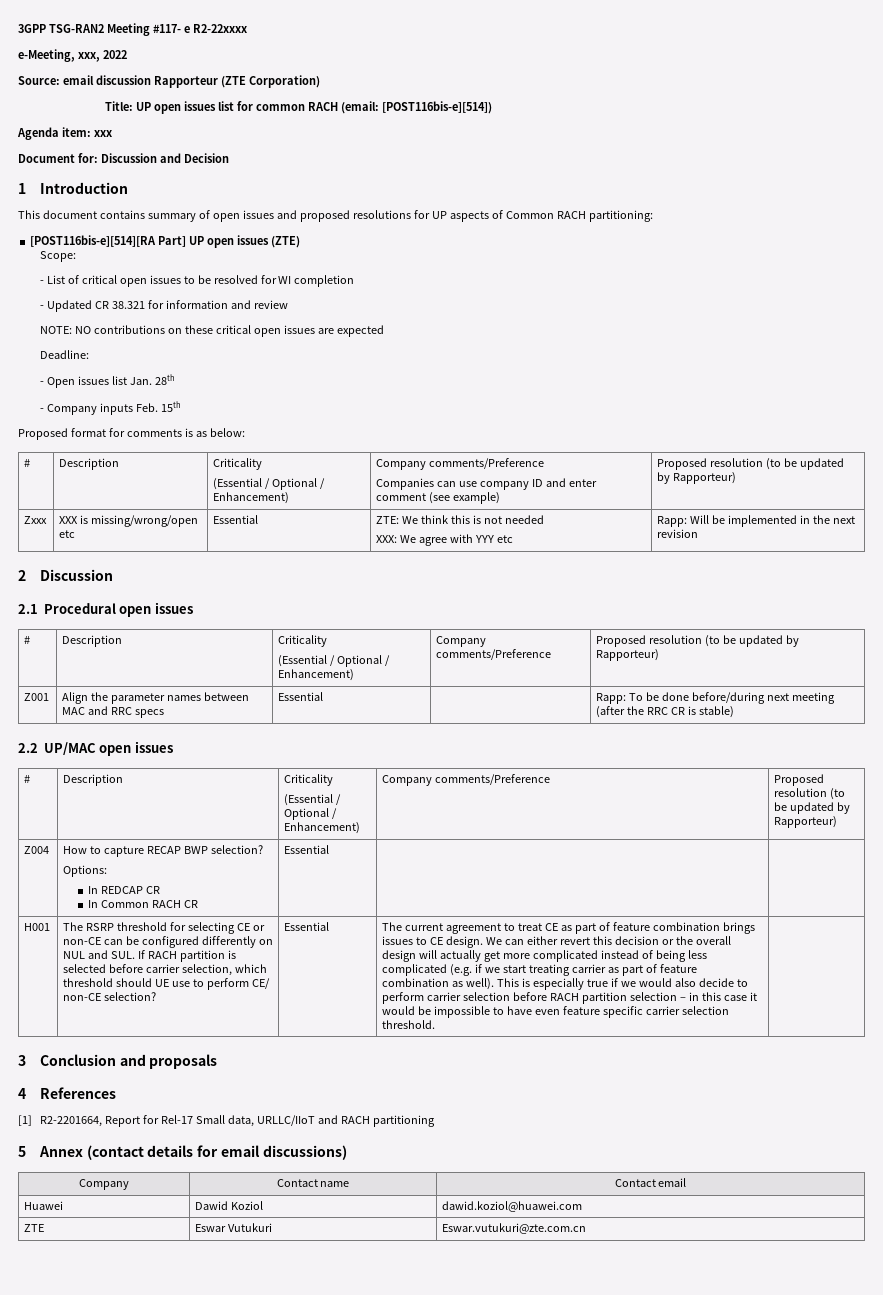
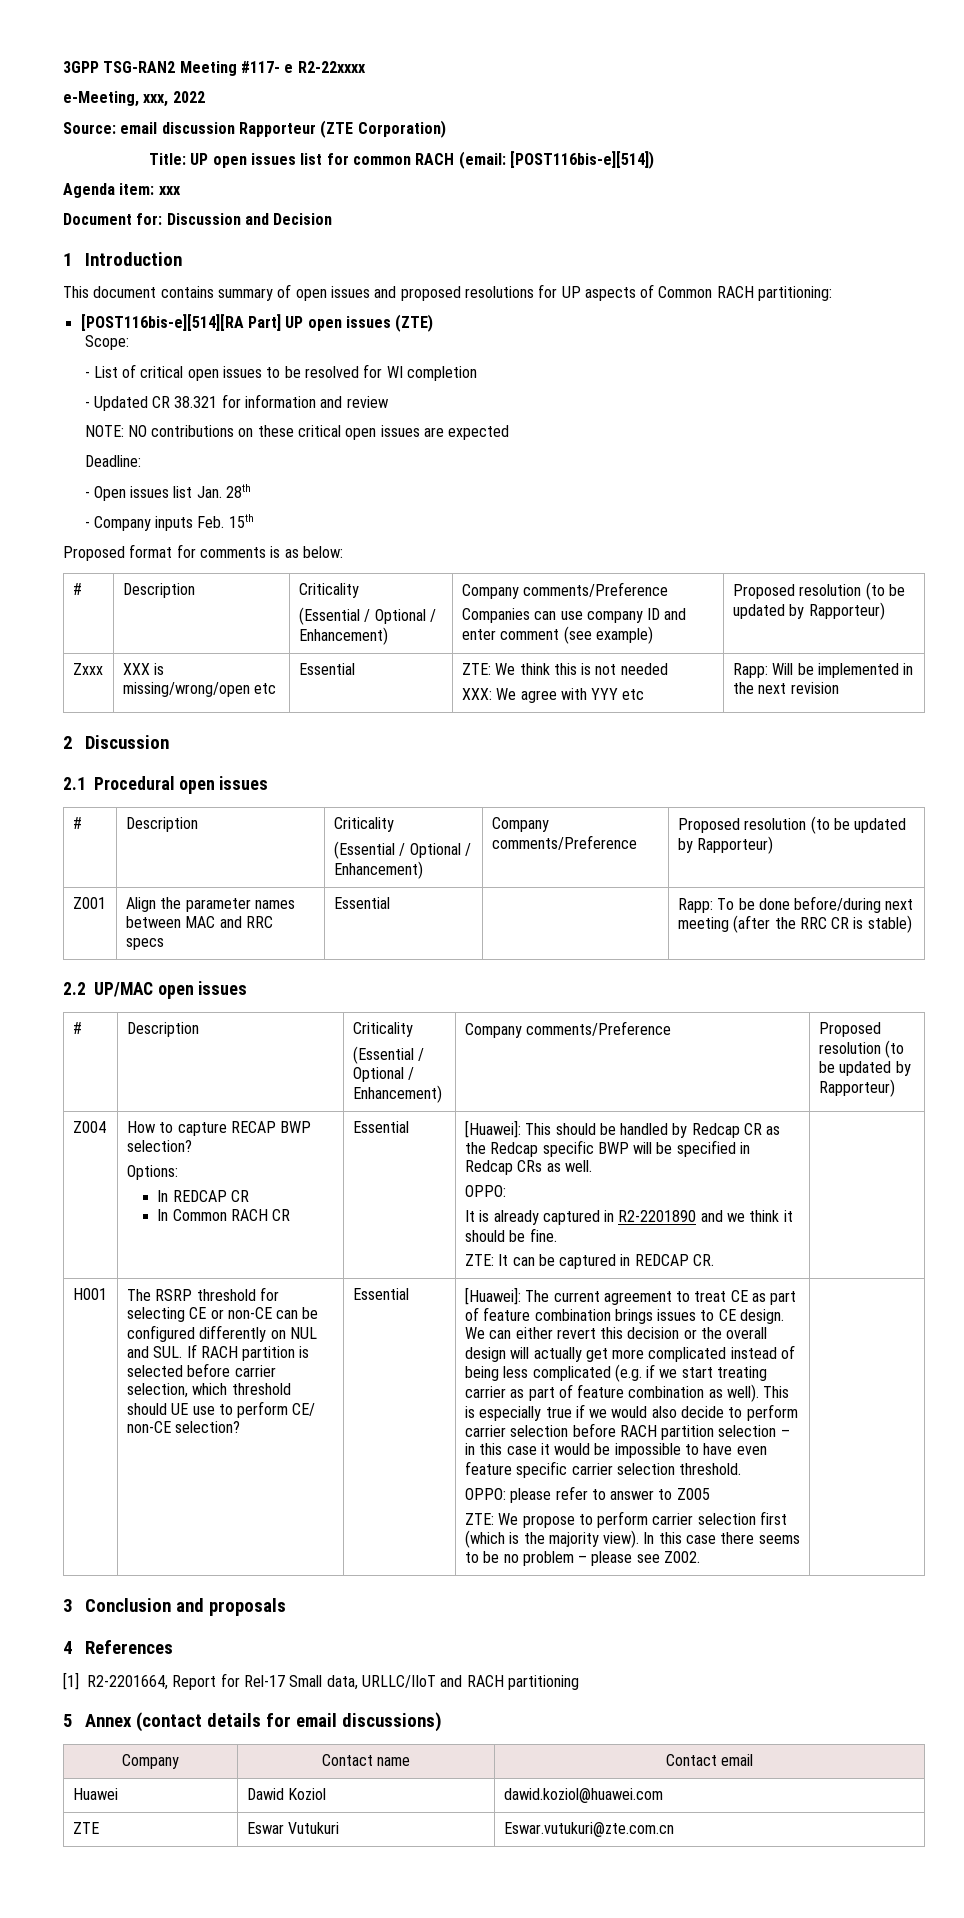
(330, 849) none -> [464,1120,781,1138] [464,1140,751,1157] [464,1160,592,1175] [464,1185,506,1197] [464,1210,793,1225] [464,1228,557,1242] [464,1254,715,1269] [Huawei]: This should be handled by Redcap CR as the Redcap specific BWP will be specified in Redcap CRs as well. // OPPO: // It is already captured in R2-2201890 and we think it should be fine. // ZTE: It can be captured in REDCAP CR.
(330, 926) none -> [464,1287,521,1305] [Huawei]:
(436, 1024) none -> [464,1486,710,1503] [464,1511,788,1528] [464,1530,800,1548] [464,1551,701,1566] // OPPO: please refer to answer to Z005 // ZTE: We propose to perform carrier selection first (which is the majority view). In this case there seems to be no problem – please see Z002.

